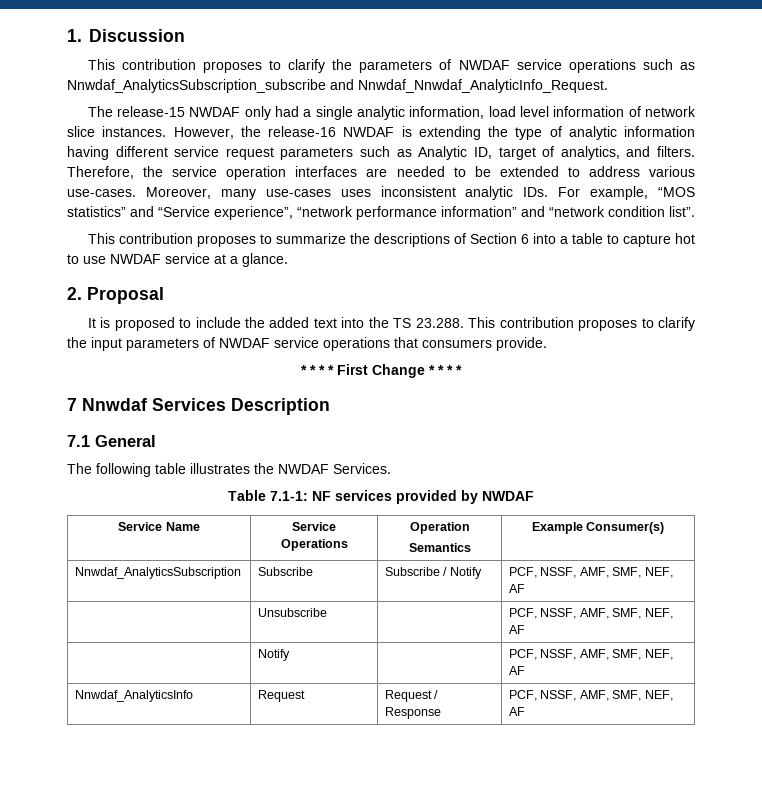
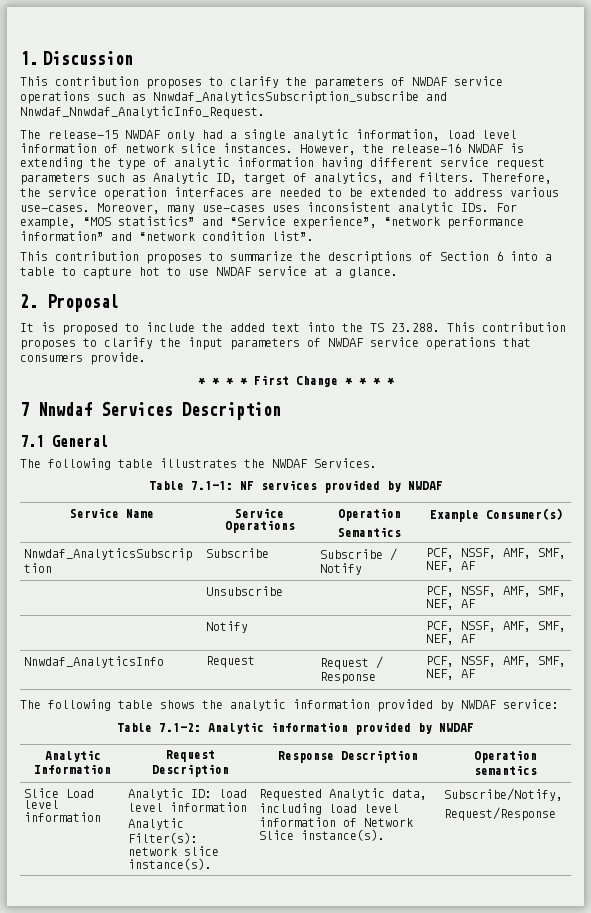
(526, 711) none -> [20,699,559,712] [117,722,474,735] [44,750,101,762] [34,764,111,774] [165,750,215,762] [151,764,229,777] [278,750,418,763] [474,750,537,763] [474,765,537,775] [24,788,95,798] [24,800,60,809] [24,812,102,822] [128,788,248,800] [128,802,248,812] [128,818,185,830] [128,832,199,844] [128,846,220,856] [128,858,213,870] [259,788,428,801] [259,803,400,815] [259,817,414,827] [259,829,386,841] [444,788,564,801] [444,807,557,821] // The following table shows the analytic information provided by NWDAF service: // Table 7.1-2: Analytic information provided by NWDAF // Analytic Information | Request Description | Response Description | Operation semantics // Slice Load level information | Analytic ID: load level information // Analytic Filter(s): network slice instance(s). | Requested Analytic data, including load level information of Network Slice instance(s). | Subscribe/Notify, // Request/Response

